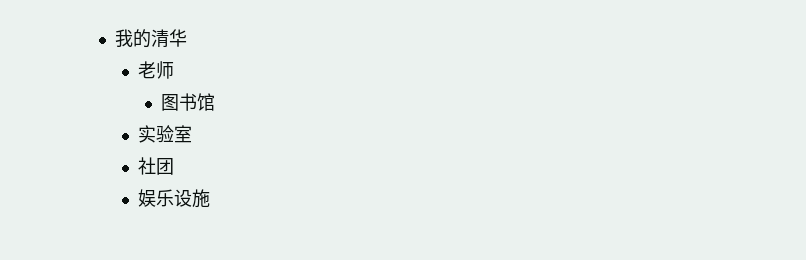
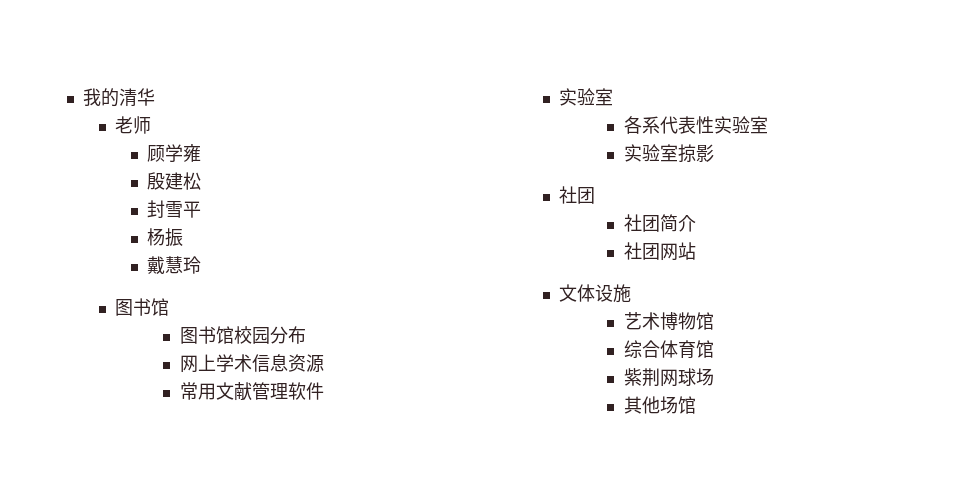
[160,93,215,111] [137,125,192,143] [137,157,174,175] [137,189,210,208] 图书馆 // 实验室 // 社团 // 娱乐设施 -> [147,144,202,162] [147,172,202,190] [147,200,202,218] [147,228,184,247] [147,256,202,274] [115,298,170,316] [179,326,306,344] [179,354,324,373] [179,382,324,401] [559,88,614,106] [623,116,768,134] [623,144,714,163] [559,186,596,204] [623,214,696,232] [623,242,696,261] [559,284,632,303] [623,312,714,330] [623,340,714,359] [623,368,714,387] [623,396,696,414] 顾学雍 // 殷建松 // 封雪平 // 杨振 // 戴慧玲 // 图书馆 // 图书馆校园分布 // 网上学术信息资源 // 常用文献管理软件 // 实验室 // 各系代表性实验室 // 实验室掠影 // 社团 // 社团简介 // 社团网站 // 文体设施 // 艺术博物馆 // 综合体育馆 // 紫荆网球场 // 其他场馆

